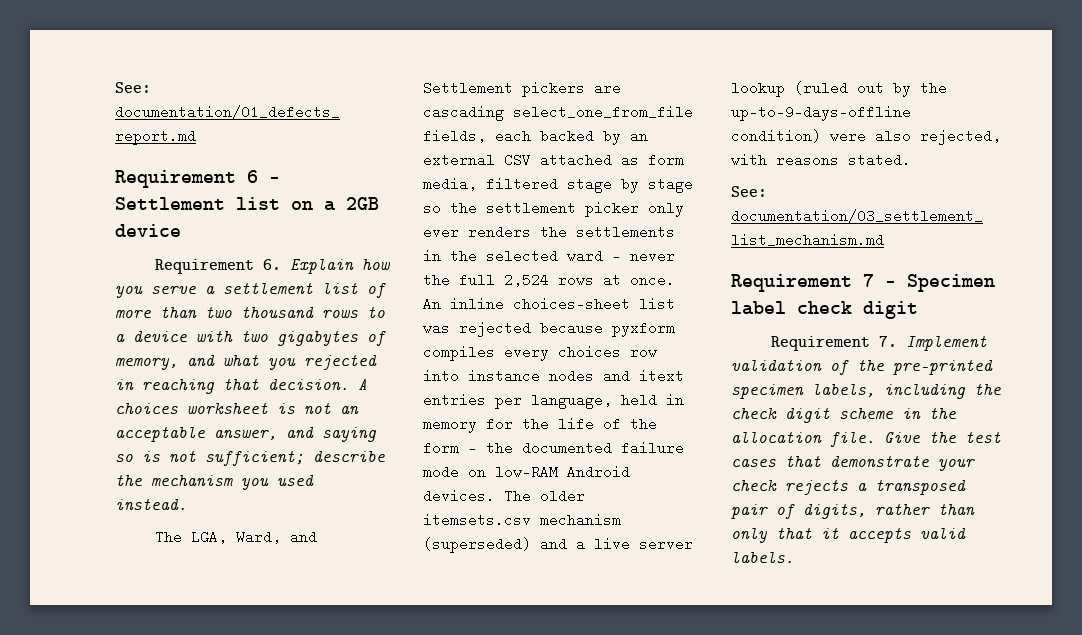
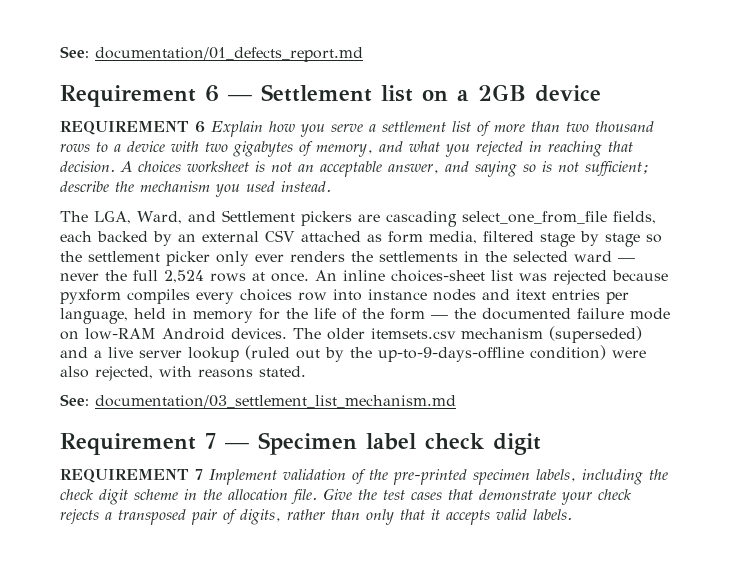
[155,259,282,274] Requirement 6. -> [60,121,205,135] REQUIREMENT 6
[771,336,898,351] Requirement 7. -> [60,469,203,483] REQUIREMENT 7

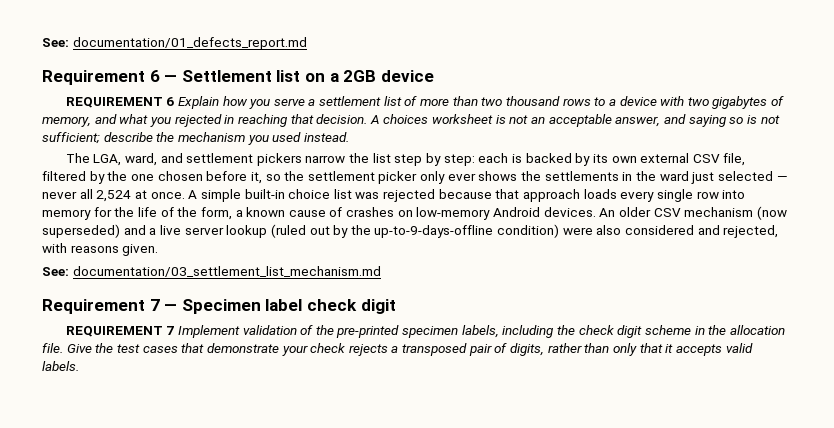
[137,210,656,227] [60,230,640,247] Ward, and Settlement pickers are cascading select_one_from_file fields, each backed by an external CSV attached as form media, filtered stage by stage -> [124,153,746,166] [42,171,262,184] ward, and settlement pickers narrow the list step by step: each is backed by its own external CSV file, filtered by the one chosen before it,
[290,251,345,262] renders -> [478,171,518,181] shows
[513,251,635,262] [60,270,668,285] [60,289,629,304] [60,308,187,324] selected ward — never the full 2,524 rows at once. An inline choices-sheet list was rejected because pyxform compiles every choices row into instance nodes and itext entries per language, held in -> [659,171,788,184] [42,189,746,202] ward just selected — never all 2,524 at once. A simple built-in choice list was rejected because that approach loads every single row into
[390,308,670,320] [60,326,642,343] form — the documented failure mode on low-RAM Android devices. The older itemsets.csv mechanism (superseded) -> [200,206,787,220] [42,224,120,238] form, a known cause of crashes on low-memory Android devices. An older CSV mechanism (now superseded)
(89, 372) none -> [625,225,720,235] considered and
[259,366,306,377] stated. -> [122,244,159,256] given.

